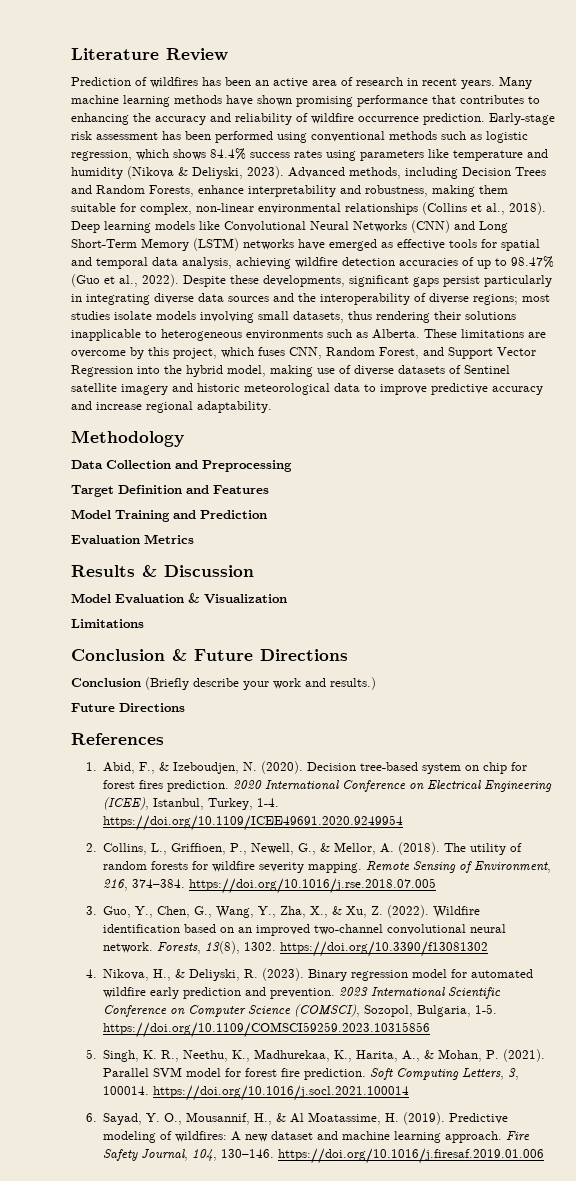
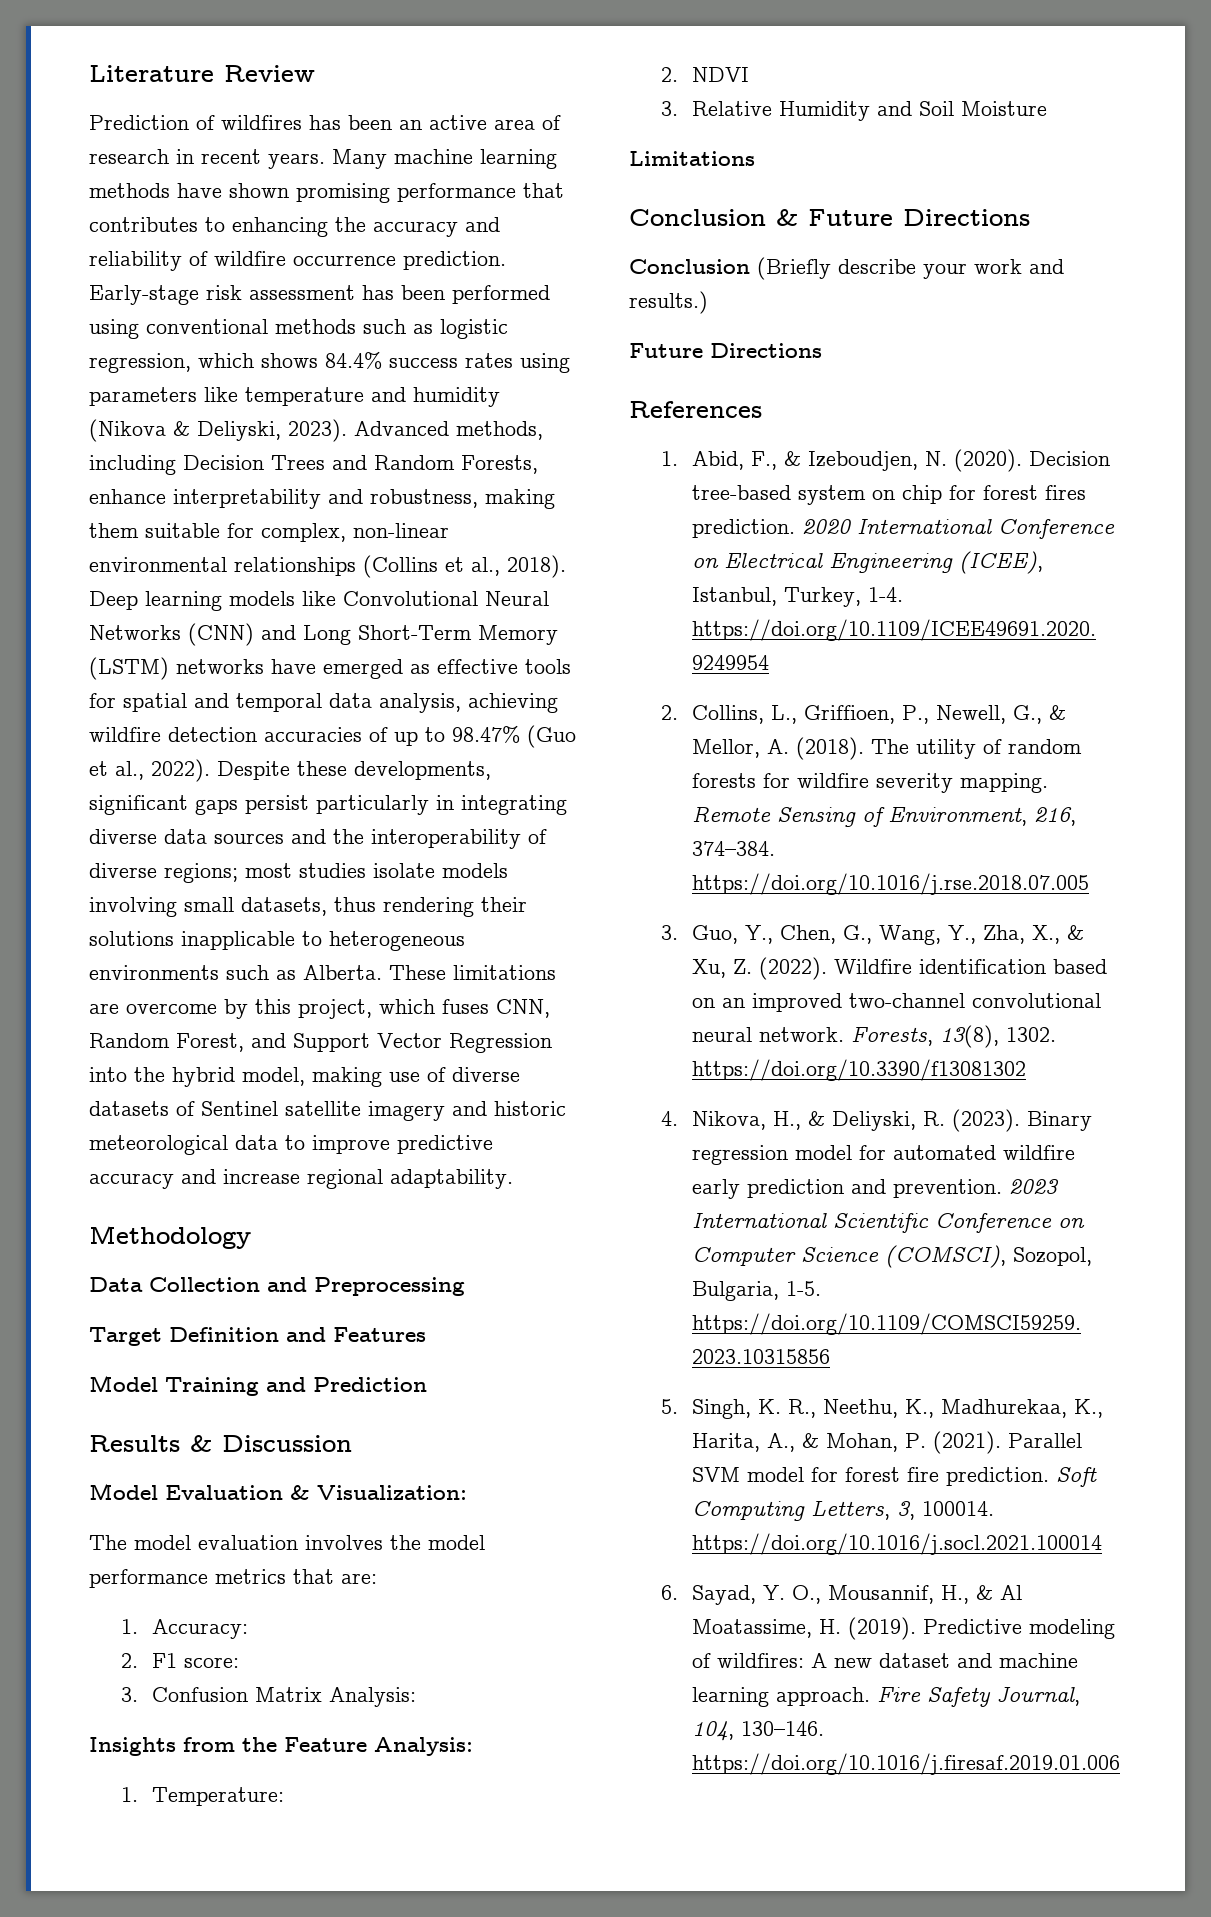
[71,534,194,545] // Evaluation Metrics -> (427, 1384) none
[204,594,287,604] Visualization -> [317,1485,467,1500] [89,1535,485,1550] [89,1569,377,1588] [120,1619,249,1639] [120,1653,240,1668] [120,1687,417,1707] [89,1737,473,1756] [120,1787,285,1806] [660,67,750,82] [660,101,1048,121] Visualization: // The model evaluation involves the model performance metrics that are: // 1. Accuracy: // 2. F1 score: // 3. Confusion Matrix Analysis: // Insights from the Feature Analysis: // 1. Temperature: // 2. NDVI // 3. Relative Humidity and Soil Moisture

